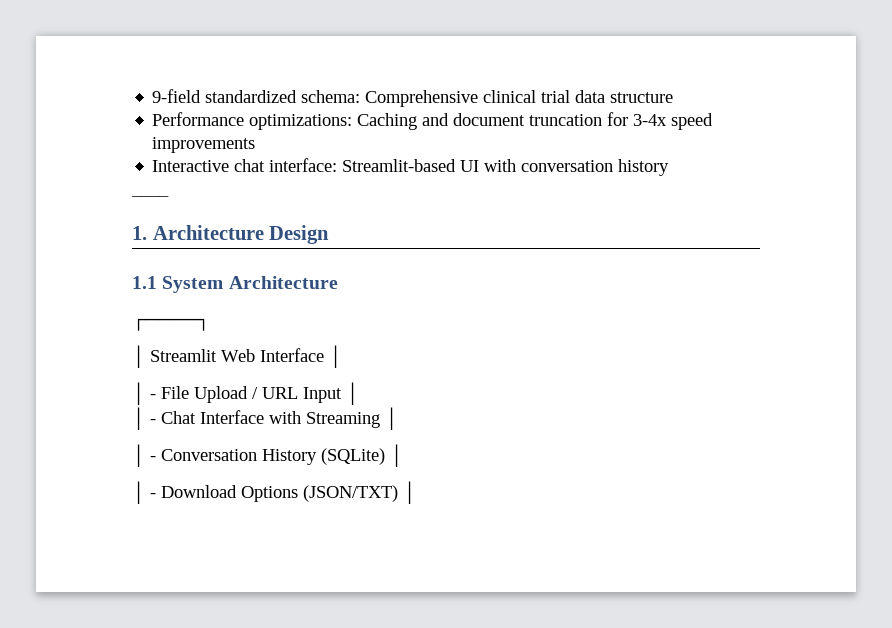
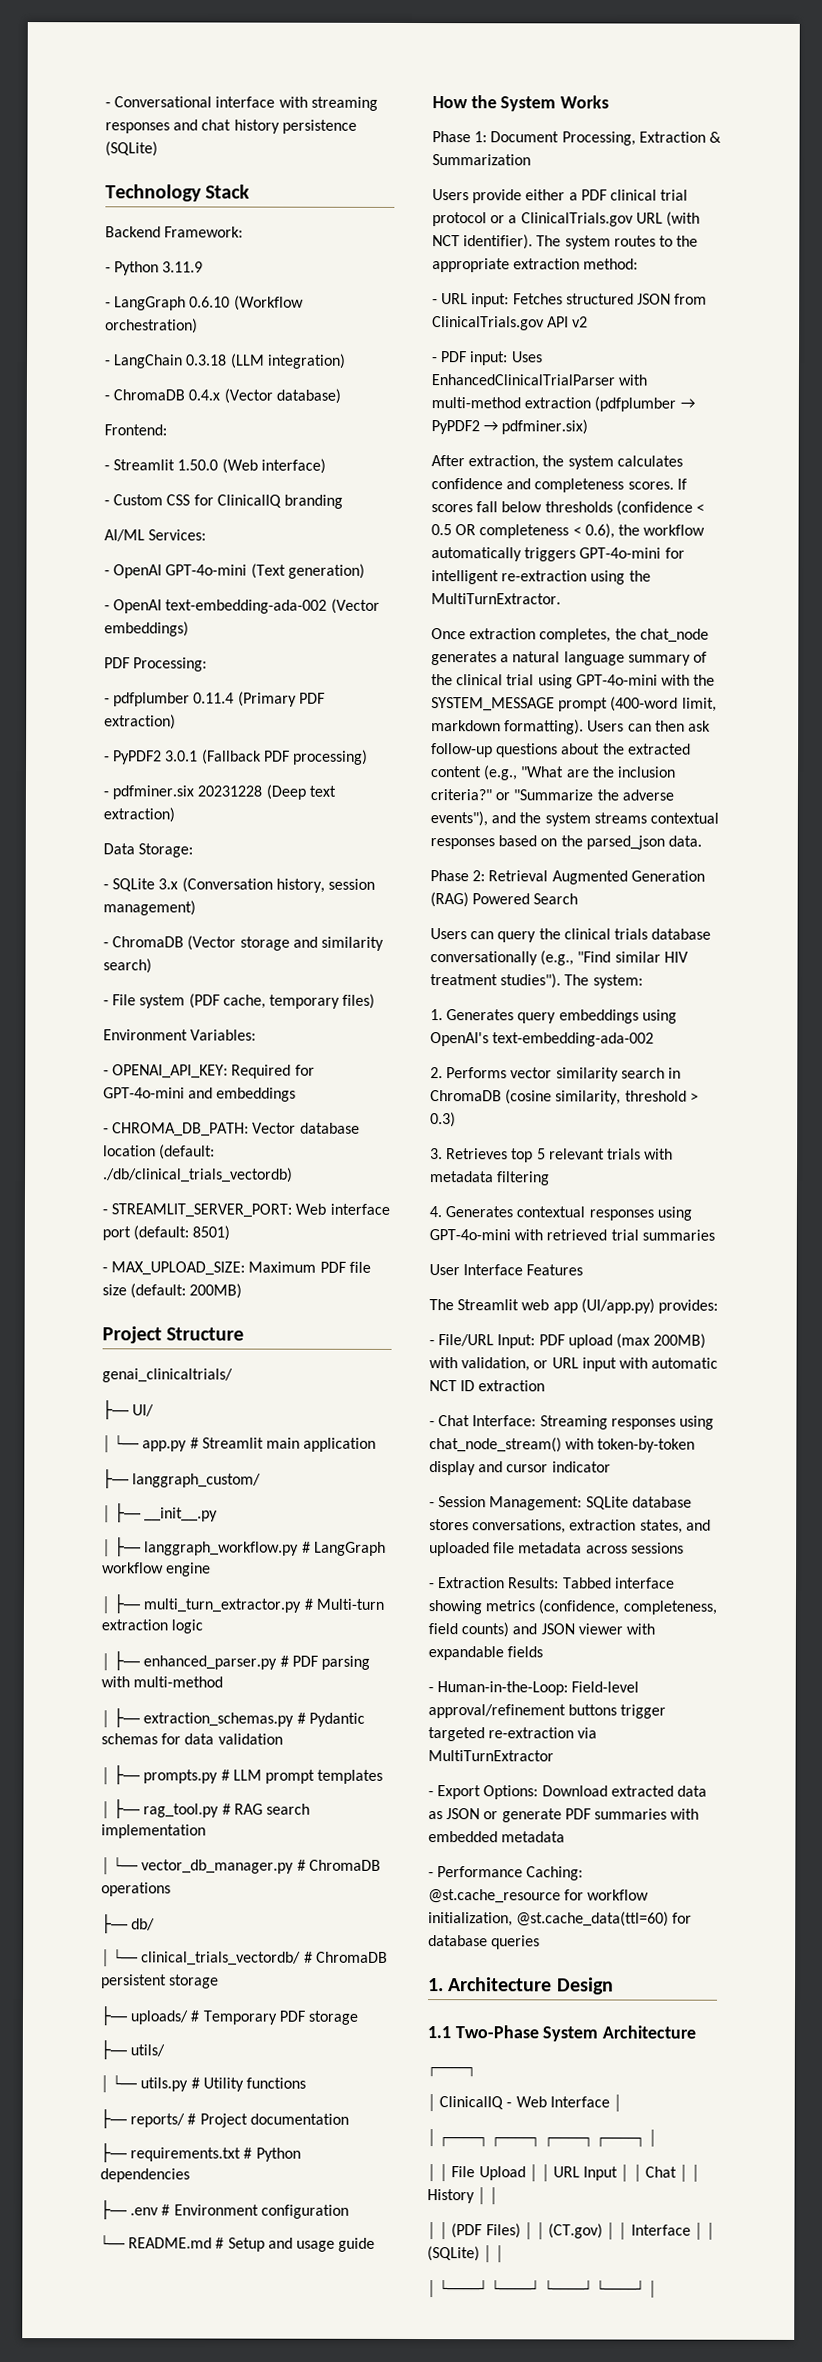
[152,89,674,107] [152,112,714,130] [152,137,256,153] [152,158,670,176] [131,195,169,197] 9-field standardized schema: Comprehensive clinical trial data structure // Performance optimizations: Caching and document truncation for 3-4x speed improvements // Interactive chat interface: Streamlit-based UI with conversation history // ____ -> [105,96,378,111] [105,119,357,134] [105,141,158,157] [105,184,251,202] [105,226,244,238] [105,261,204,276] [105,295,304,311] [105,318,198,334] [104,353,346,369] [104,388,341,404] [104,424,167,436] [104,458,326,474] [104,494,343,509] [104,529,207,542] [104,563,365,579] [104,598,380,614] [104,621,189,637] [104,657,208,672] [104,691,325,707] [104,714,176,730] [104,749,368,765] [103,784,336,800] [103,807,175,823] [103,843,194,858] [103,877,375,893] [103,900,196,916] [103,935,384,951] [103,958,152,974] [103,993,376,1009] [103,1029,257,1041] [103,1064,315,1079] [103,1087,297,1102] [103,1122,360,1137] [103,1144,216,1160] [102,1167,293,1183] [102,1203,390,1218] [102,1225,231,1241] [102,1261,371,1276] [102,1283,243,1299] [102,1326,245,1344] [102,1368,233,1383] [102,1399,155,1420] [102,1434,377,1453] [102,1468,262,1489] [102,1502,219,1523] [102,1536,386,1557] [102,1562,212,1577] [101,1593,384,1614] [101,1619,204,1634] [101,1650,370,1671] [101,1676,224,1688] [101,1707,365,1728] [101,1733,283,1745] [101,1764,384,1785] [101,1798,310,1819] [101,1824,206,1839] [101,1856,381,1875] [101,1882,171,1897] [101,1913,156,1934] [101,1948,388,1967] [101,1974,220,1989] [100,2005,358,2026] [100,2039,166,2060] [100,2074,306,2093] [100,2108,349,2129] [100,2142,301,2163] [100,2168,190,2183] [100,2199,349,2220] [100,2234,376,2252] [432,95,610,112] [432,131,721,146] [432,154,531,166] [432,189,689,204] [432,211,700,227] [432,234,699,250] [432,258,639,273] [432,293,708,308] [432,316,589,331] [432,351,543,366] [431,374,648,386] [431,396,695,412] [431,419,589,435] [431,455,683,470] [431,478,687,493] [431,500,705,516] [431,523,706,539] [431,547,685,562] [431,570,651,585] [431,593,561,605] [431,628,709,643] [431,651,707,666] [431,674,716,689] [431,696,717,712] [431,719,711,735] [431,743,691,758] [430,765,676,781] [430,789,674,801] [430,811,719,827] [430,835,702,850] [430,870,705,885] [430,892,579,908] [430,928,712,943] [430,950,689,966] [430,973,643,989] [430,1009,677,1024] [430,1032,655,1047] [430,1067,681,1082] [430,1089,699,1105] [430,1112,456,1128] [430,1148,674,1163] [429,1171,551,1186] [429,1206,692,1221] [429,1229,715,1241] [429,1264,584,1276] [429,1298,718,1314] [429,1333,707,1349] [429,1357,719,1372] [429,1380,546,1392] [429,1415,714,1430] [429,1437,696,1453] [429,1461,611,1476] [429,1496,692,1511] [429,1519,711,1534] [429,1542,684,1557] [429,1577,675,1589] [428,1599,717,1615] [428,1622,655,1638] [428,1646,544,1661] [428,1681,640,1696] [428,1704,667,1719] [428,1727,598,1742] [428,1750,554,1762] [428,1785,707,1800] [428,1808,700,1823] [428,1831,566,1843] [428,1866,584,1881] [428,1889,650,1904] [428,1911,693,1927] [428,1935,541,1950] - Conversational interface with streaming responses and chat history persistence (SQLite) // Technology Stack // Backend Framework: // - Python 3.11.9 // - LangGraph 0.6.10 (Workflow orchestration) // - LangChain 0.3.18 (LLM integration) // - ChromaDB 0.4.x (Vector database) // Frontend: // - Streamlit 1.50.0 (Web interface) // - Custom CSS for ClinicalIQ branding // AI/ML Services: // - OpenAI GPT-4o-mini (Text generation) // - OpenAI text-embedding-ada-002 (Vector embeddings) // PDF Processing: // - pdfplumber 0.11.4 (Primary PDF extraction) // - PyPDF2 3.0.1 (Fallback PDF processing) // - pdfminer.six 20231228 (Deep text extraction) // Data Storage: // - SQLite 3.x (Conversation history, session management) // - ChromaDB (Vector storage and similarity search) // - File system (PDF cache, temporary files) // Environment Variables: // - OPENAI_API_KEY: Required for GPT-4o-mini and embeddings // - CHROMA_DB_PATH: Vector database location (default: ./db/clinical_trials_vectordb) // - STREAMLIT_SERVER_PORT: Web interface port (default: 8501) // - MAX_UPLOAD_SIZE: Maximum PDF file size (default: 200MB) // Project Structure // genai_clinicaltrials/ // ├── UI/ // │ └── app.py # Streamlit main application // ├── langgraph_custom/ // │ ├── __init__.py // │ ├── langgraph_workflow.py # LangGraph workflow engine // │ ├── multi_turn_extractor.py # Multi-turn extraction logic // │ ├── enhanced_parser.py # PDF parsing with multi-method // │ ├── extraction_schemas.py # Pydantic schemas for data validation // │ ├── prompts.py # LLM prompt templates // │ ├── rag_tool.py # RAG search implementation // │ └── vector_db_manager.py # ChromaDB operations // ├── db/ // │ └── clinical_trials_vectordb/ # ChromaDB persistent storage // ├── uploads/ # Temporary PDF storage // ├── utils/ // │ └── utils.py # Utility functions // ├── reports/ # Project documentation // ├── requirements.txt # Python dependencies // ├── .env # Environment configuration // └── README.md # Setup and usage guide // How the System Works // Phase 1: Document Processing, Extraction & Summarization // Users provide either a PDF clinical trial protocol or a ClinicalTrials.gov URL (with NCT identifier). The system routes to the appropriate extraction method: // - URL input: Fetches structured JSON from ClinicalTrials.gov API v2 // - PDF input: Uses EnhancedClinicalTrialParser with multi-method extraction (pdfplumber → PyPDF2 → pdfminer.six) // After extraction, the system calculates confidence and completeness scores. If scores fall below thresholds (confidence < 0.5 OR completeness < 0.6), the workflow automatically triggers GPT-4o-mini for intelligent re-extraction using the MultiTurnExtractor. // Once extraction completes, the chat_node generates a natural language summary of the clinical trial using GPT-4o-mini with the SYSTEM_MESSAGE prompt (400-word limit, markdown formatting). Users can then ask follow-up questions about the extracted content (e.g., "What are the inclusion criteria?" or "Summarize the adverse events"), and the system streams contextual responses based on the parsed_json data. // Phase 2: Retrieval Augmented Generation (RAG) Powered Search // Users can query the clinical trials database conversationally (e.g., "Find similar HIV treatment studies"). The system: // 1. Generates query embeddings using OpenAI's text-embedding-ada-002 // 2. Performs vector similarity search in ChromaDB (cosine similarity, threshold > 0.3) // 3. Retrieves top 5 relevant trials with metadata filtering // 4. Generates contextual responses using GPT-4o-mini with retrieved trial summaries // User Interface Features // The Streamlit web app (UI/app.py) provides: // - File/URL Input: PDF upload (max 200MB) with validation, or URL input with automatic NCT ID extraction // - Chat Interface: Streaming responses using chat_node_stream() with token-by-token display and cursor indicator // - Session Management: SQLite database stores conversations, extraction states, and uploaded file metadata across sessions // - Extraction Results: Tabbed interface showing metrics (confidence, completeness, field counts) and JSON viewer with expandable fields // - Human-in-the-Loop: Field-level approval/refinement buttons trigger targeted re-extraction via MultiTurnExtractor // - Export Options: Download extracted data as JSON or generate PDF summaries with embedded metadata // - Performance Caching: @st.cache_resource for workflow initialization, @st.cache_data(ttl=60) for database queries
(157, 282) none -> [454,2025,539,2039] Two-Phase
[150,349,217,362] Streamlit -> [439,2096,513,2110] ClinicalIQ -
[150,382,359,405] [132,407,398,430] [132,444,317,467] - File Upload / URL Input │ // │ - Chat Interface with Streaming │ // │ - Conversation History -> [439,2129,657,2148] [427,2164,701,2182] [427,2187,499,2205] [427,2222,716,2240] ┌────┐ ┌────┐ ┌────┐ ┌────┐ │ // │ │ File Upload │ │ URL Input │ │ Chat │ │ History │ │ // │ │ (PDF Files) │ │ (CT.gov) │ │ Interface │ │
[132,481,398,504] // │ - Download Options (JSON/TXT) -> [495,2245,505,2263] [427,2279,645,2298] │ // │ └────┘ └────┘ └────┘ └────┘

